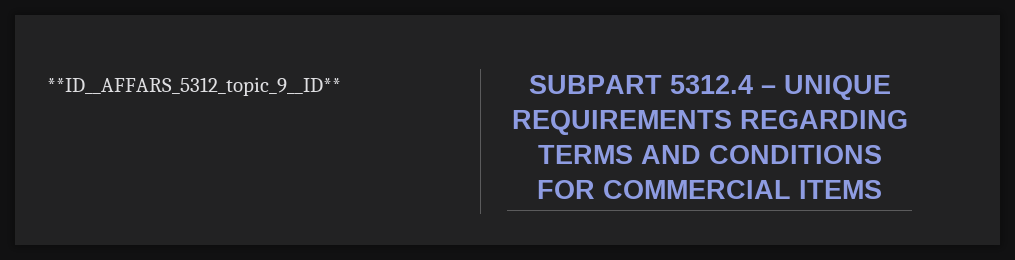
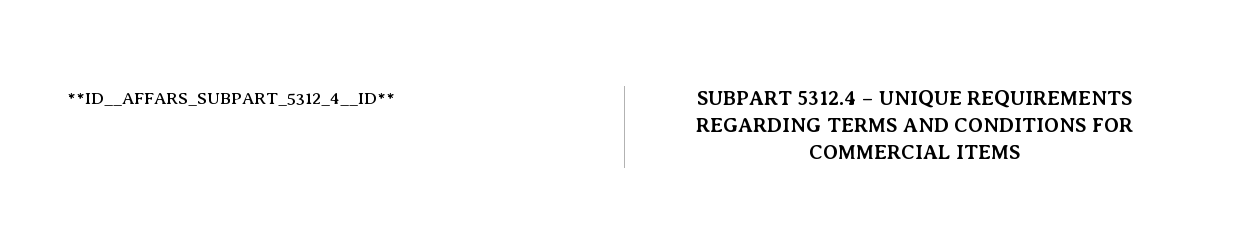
[47,77,341,96] **ID__AFFARS_5312_topic_9__ID** -> [67,93,395,106] **ID__AFFARS_SUBPART_5312_4__ID**

